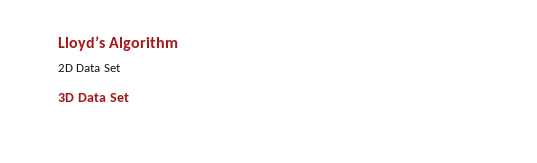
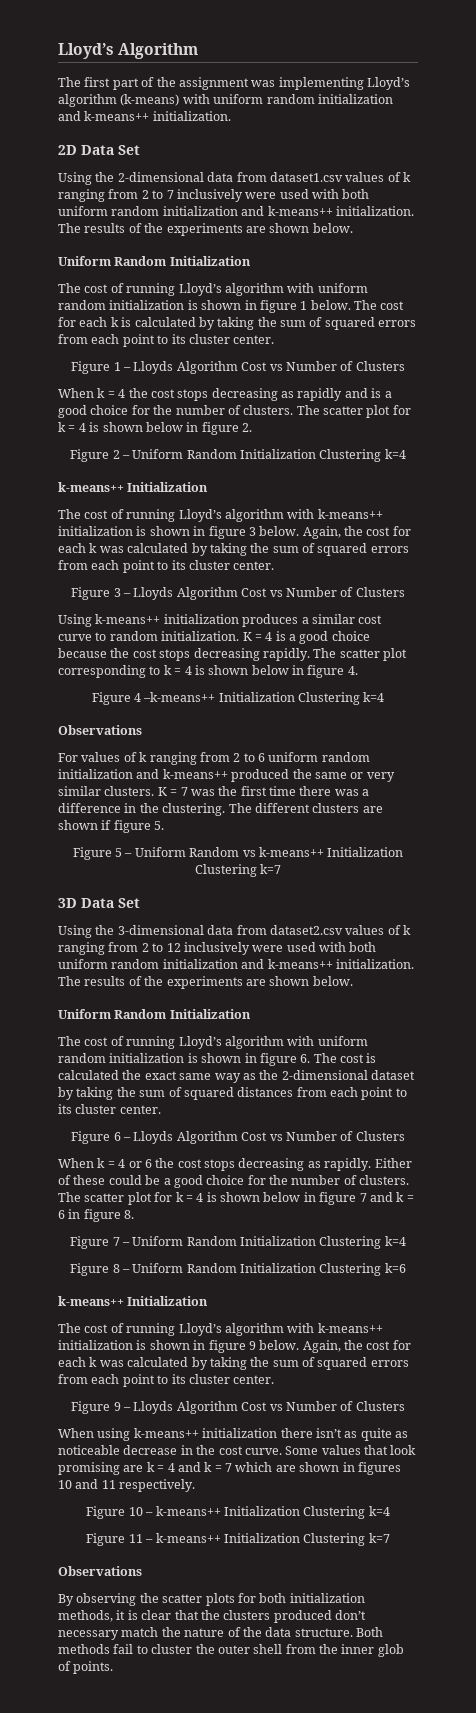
[58,64,121,72] [58,93,129,102] 2D Data Set // 3D Data Set -> [58,77,410,90] [58,94,393,107] [58,111,231,121] [58,145,140,155] [58,172,411,185] [58,189,370,202] [58,206,414,216] [58,223,353,236] [58,256,251,266] [58,283,368,296] [58,300,405,313] [58,317,417,330] [58,334,275,347] [71,361,405,374] [58,388,392,401] [58,405,411,418] [58,422,252,435] [70,449,406,462] [58,482,209,492] [58,509,383,522] [58,526,411,539] [58,543,409,556] [58,560,275,573] [71,587,405,600] [58,614,383,627] [58,631,370,644] [58,648,407,661] [58,665,358,678] [91,692,385,705] [58,725,142,735] [58,752,370,765] [58,769,395,782] [58,786,370,796] [58,803,383,816] [58,820,165,833] [72,847,404,860] [194,864,282,877] [58,898,140,908] [58,925,411,938] [58,942,377,955] [58,959,414,969] [58,976,353,989] [58,1009,251,1019] [58,1036,368,1049] [58,1053,377,1066] [58,1070,415,1083] [58,1087,407,1100] [58,1104,161,1114] [71,1131,405,1144] [58,1158,412,1171] [58,1175,410,1188] [58,1192,414,1205] [58,1209,135,1222] [70,1236,406,1249] [70,1263,406,1276] [58,1296,209,1306] [58,1323,383,1336] [58,1340,411,1353] [58,1357,409,1370] [58,1374,275,1387] [71,1401,405,1414] [58,1428,408,1441] [58,1445,417,1455] [58,1462,401,1475] [58,1479,196,1492] [86,1506,390,1519] [86,1533,390,1546] [58,1566,142,1576] [58,1593,365,1606] [58,1610,366,1623] [58,1627,383,1640] [58,1644,404,1657] [58,1661,114,1674] The first part of the assignment was implementing Lloyd’s algorithm (k-means) with uniform random initialization and k-means++ initialization. // 2D Data Set // Using the 2-dimensional data from dataset1.csv values of k ranging from 2 to 7 inclusively were used with both uniform random initialization and k-means++ initialization. The results of the experiments are shown below. // Uniform Random Initialization // The cost of running Lloyd’s algorithm with uniform random initialization is shown in figure 1 below. The cost for each k is calculated by taking the sum of squared errors from each point to its cluster center. // Figure 1 – Lloyds Algorithm Cost vs Number of Clusters // When k = 4 the cost stops decreasing as rapidly and is a good choice for the number of clusters. The scatter plot for k = 4 is shown below in figure 2. // Figure 2 – Uniform Random Initialization Clustering k=4 // k-means++ Initialization // The cost of running Lloyd’s algorithm with k-means++ initialization is shown in figure 3 below. Again, the cost for each k was calculated by taking the sum of squared errors from each point to its cluster center. // Figure 3 – Lloyds Algorithm Cost vs Number of Clusters // Using k-means++ initialization produces a similar cost curve to random initialization. K = 4 is a good choice because the cost stops decreasing rapidly. The scatter plot corresponding to k = 4 is shown below in figure 4. // Figure 4 –k-means++ Initialization Clustering k=4 // Observations // For values of k ranging from 2 to 6 uniform random initialization and k-means++ produced the same or very similar clusters. K = 7 was the first time there was a difference in the clustering. The different clusters are shown if figure 5. // Figure 5 – Uniform Random vs k-means++ Initialization Clustering k=7 // 3D Data Set // Using the 3-dimensional data from dataset2.csv values of k ranging from 2 to 12 inclusively were used with both uniform random initialization and k-means++ initialization. The results of the experiments are shown below. // Uniform Random Initialization // The cost of running Lloyd’s algorithm with uniform random initialization is shown in figure 6. The cost is calculated the exact same way as the 2-dimensional dataset by taking the sum of squared distances from each point to its cluster center. // Figure 6 – Lloyds Algorithm Cost vs Number of Clusters // When k = 4 or 6 the cost stops decreasing as rapidly. Either of these could be a good choice for the number of clusters. The scatter plot for k = 4 is shown below in figure 7 and k = 6 in figure 8. // Figure 7 – Uniform Random Initialization Clustering k=4 // Figure 8 – Uniform Random Initialization Clustering k=6 // k-means++ Initialization // The cost of running Lloyd’s algorithm with k-means++ initialization is shown in figure 9 below. Again, the cost for each k was calculated by taking the sum of squared errors from each point to its cluster center. // Figure 9 – Lloyds Algorithm Cost vs Number of Clusters // When using k-means++ initialization there isn’t as quite as noticeable decrease in the cost curve. Some values that look promising are k = 4 and k = 7 which are shown in figures 10 and 11 respectively. // Figure 10 – k-means++ Initialization Clustering k=4 // Figure 11 – k-means++ Initialization Clustering k=7 // Observations // By observing the scatter plots for both initialization methods, it is clear that the clusters produced don’t necessary match the nature of the data structure. Both methods fail to cluster the outer shell from the inner glob of points.

